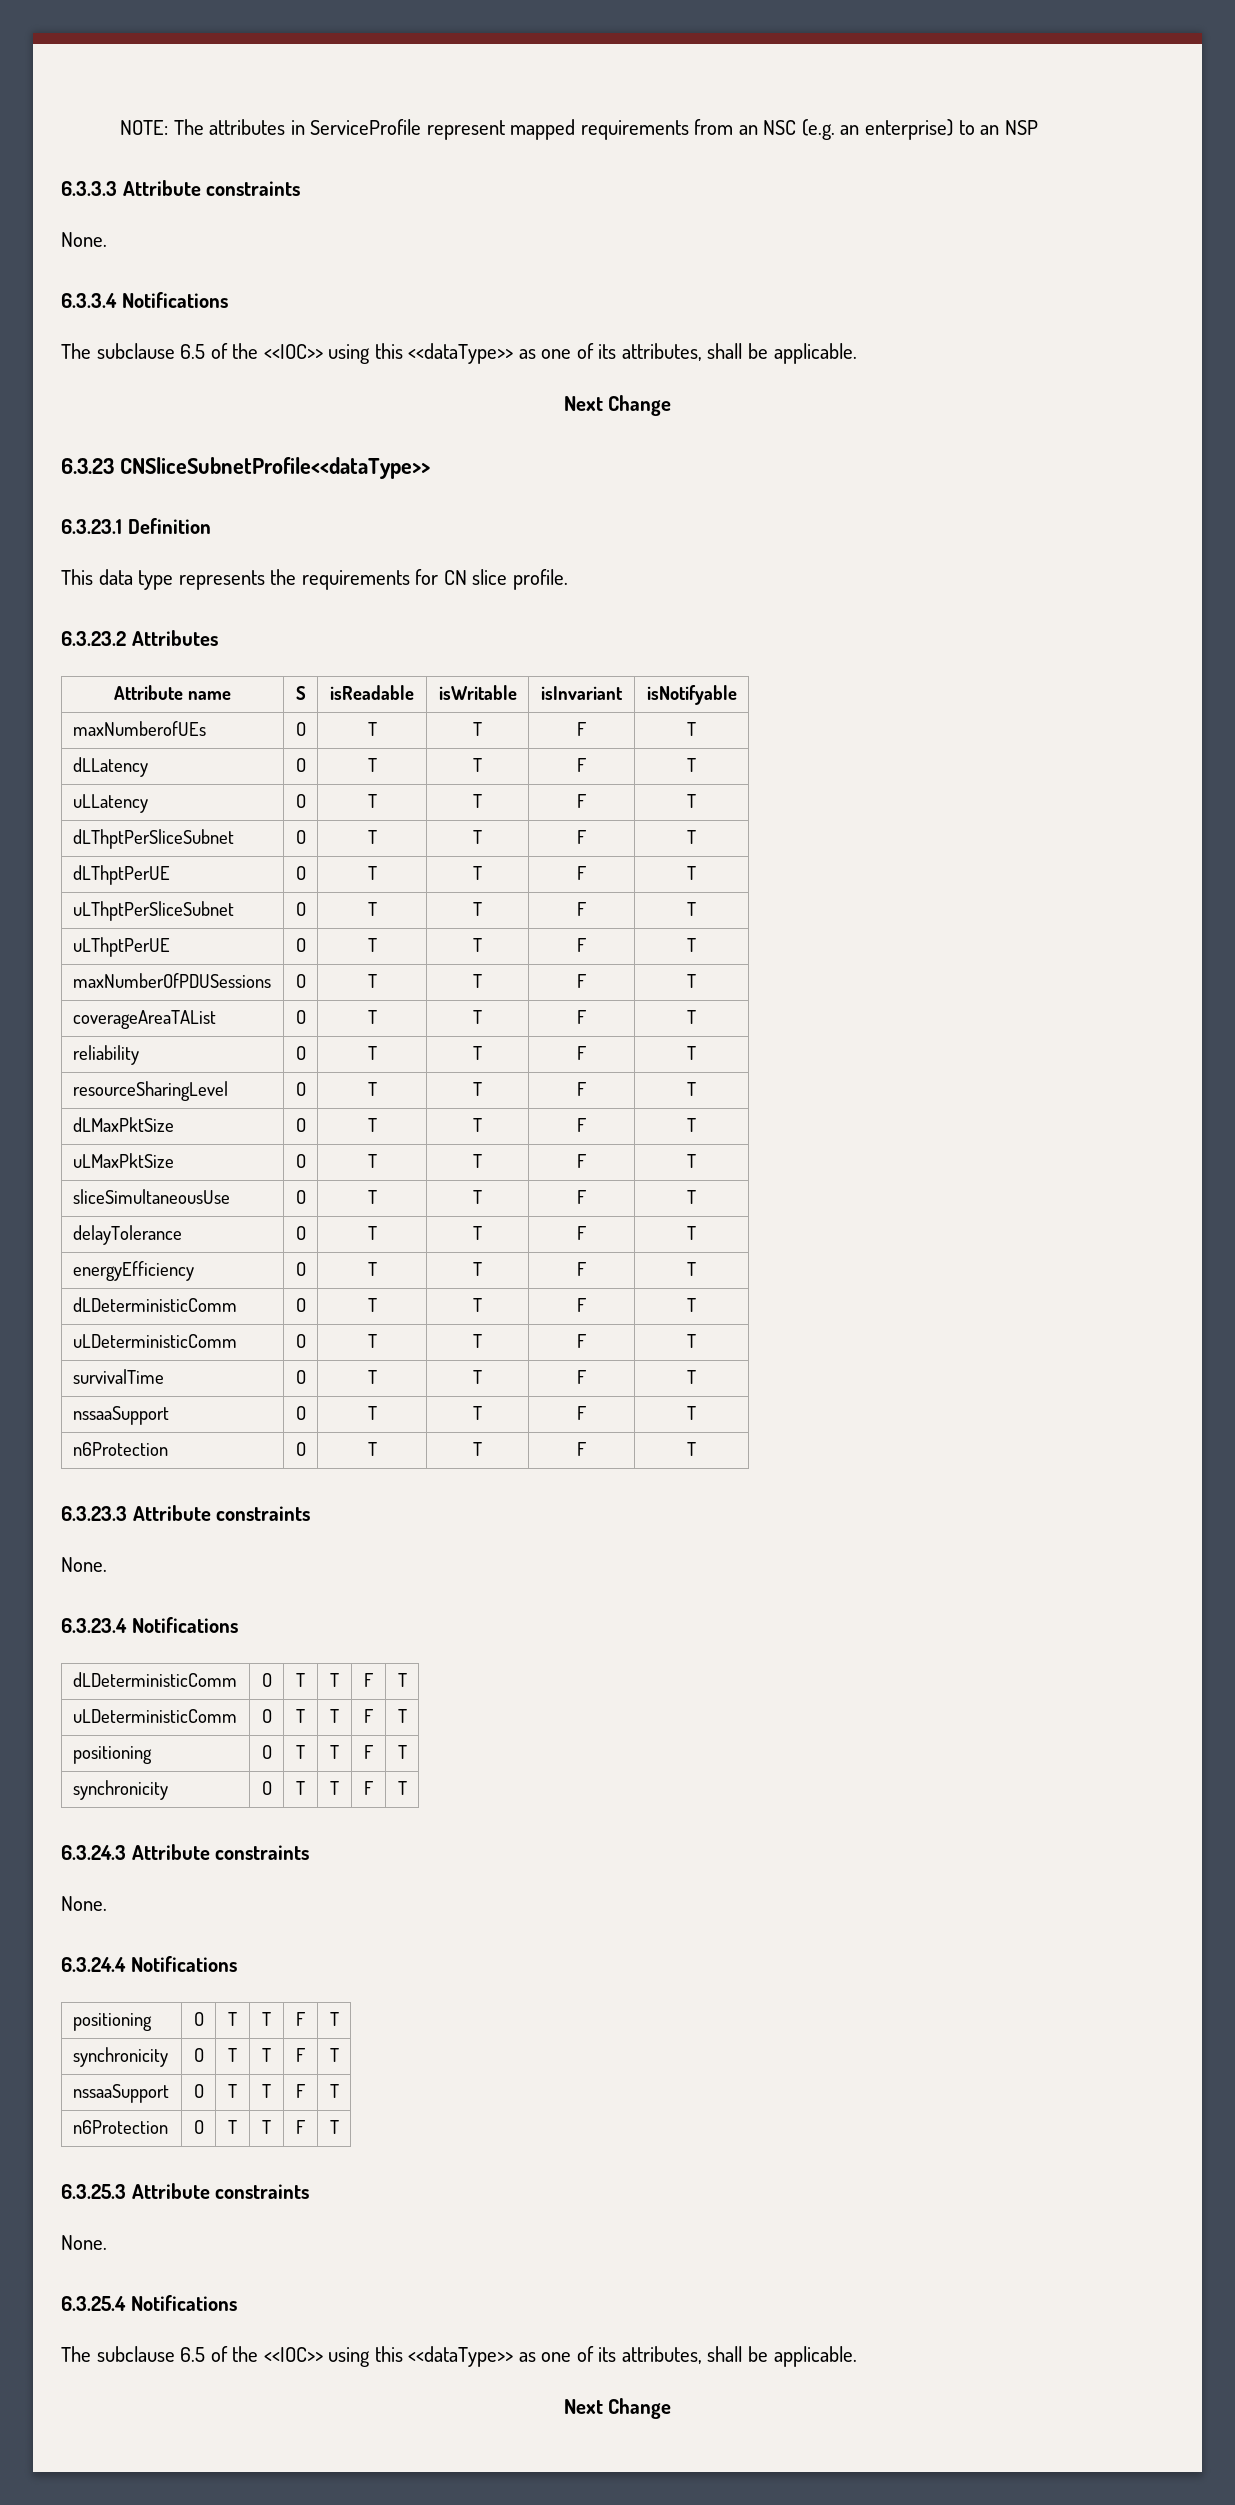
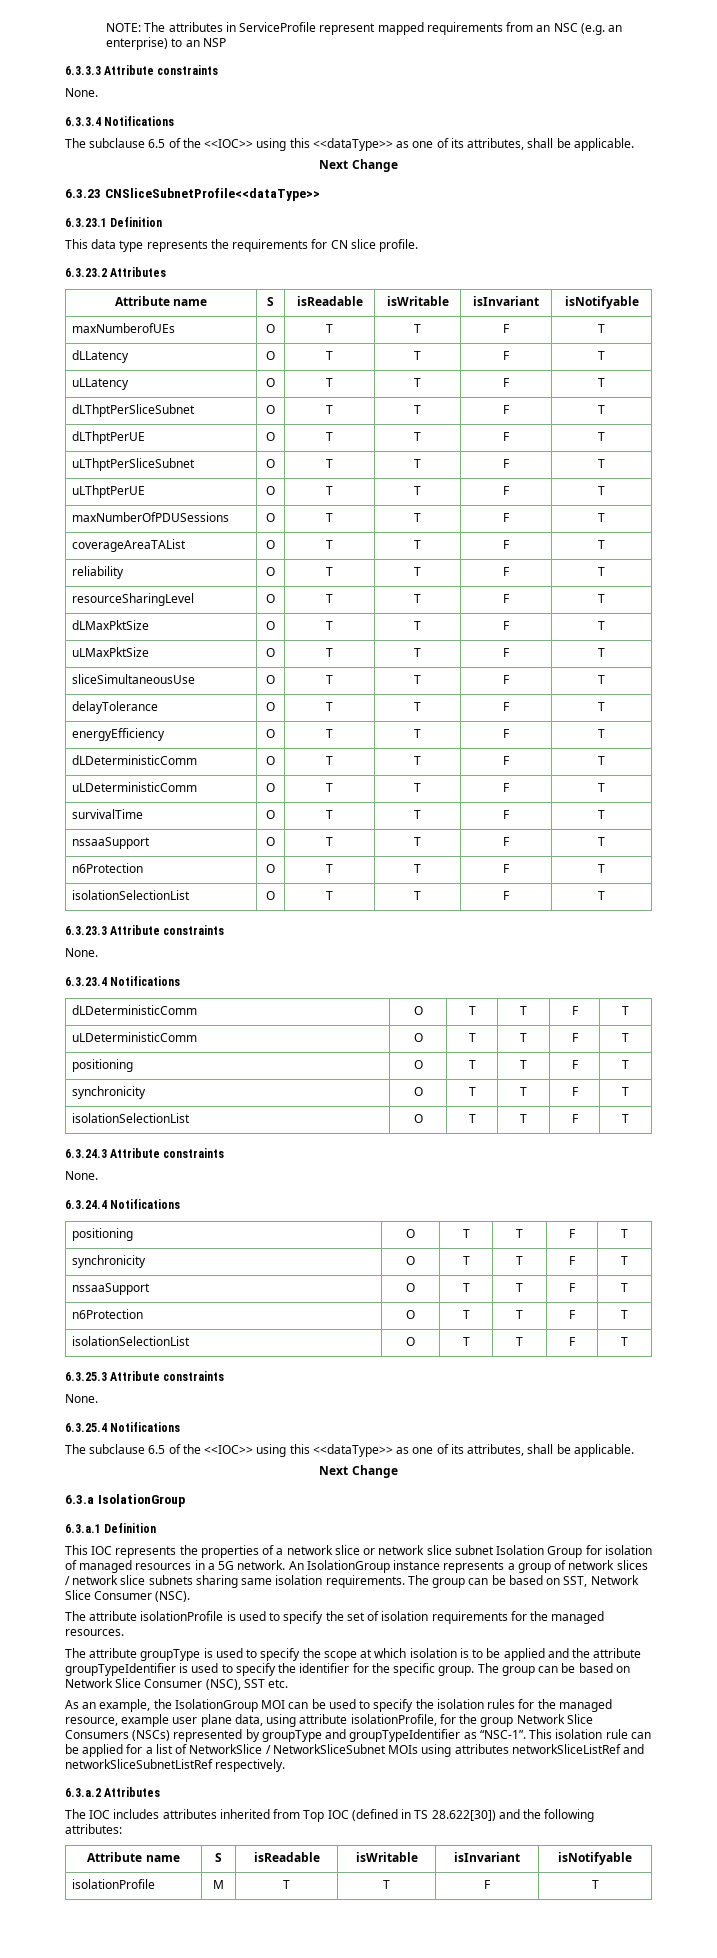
(696, 1449) none -> [72,890,191,900] [266,891,275,900] [326,891,333,900] [414,891,421,900] [503,891,509,900] [598,891,605,900] // isolationSelectionList | O | T | T | F | T
(407, 1788) none -> [72,1113,191,1123] [413,1114,423,1123] [468,1114,476,1123] [520,1114,527,1123] [571,1114,578,1123] [622,1114,629,1123] // isolationSelectionList | O | T | T | F | T
(339, 2127) none -> [72,1336,191,1346] [406,1337,415,1346] [462,1337,470,1346] [516,1337,523,1346] [569,1337,575,1346] [621,1337,628,1346] // isolationSelectionList | O | T | T | F | T
(672, 2408) none -> [65,1494,185,1507] [65,1523,157,1533] [65,1545,652,1558] [65,1560,648,1573] [65,1575,639,1588] [65,1590,191,1602] [65,1611,605,1624] [65,1629,124,1636] [65,1648,642,1661] [65,1663,630,1676] [65,1678,289,1690] [65,1699,612,1712] [65,1714,593,1727] [65,1729,651,1742] [65,1744,645,1757] [65,1759,286,1772] [65,1787,161,1797] [65,1809,595,1822] [65,1824,122,1834] [87,1852,180,1862] [215,1853,222,1862] [253,1852,320,1862] [355,1852,418,1862] [454,1852,520,1862] [558,1852,632,1865] [72,1879,156,1889] [213,1880,224,1889] [283,1880,290,1889] [383,1880,390,1889] [484,1880,490,1889] [591,1880,599,1889] // 6.3.a IsolationGroup // 6.3.a.1 Definition // This IOC represents the properties of a network slice or network slice subnet Isolation Group for isolation of managed resources in a 5G network. An IsolationGroup instance represents a group of network slices / network slice subnets sharing same isolation requirements. The group can be based on SST, Network Slice Consumer (NSC). // The attribute isolationProfile is used to specify the set of isolation requirements for the managed resources. // The attribute groupType is used to specify the scope at which isolation is to be applied and the attribute groupTypeIdentifier is used to specify the identifier for the specific group. The group can be based on Network Slice Consumer (NSC), SST etc. // As an example, the IsolationGroup MOI can be used to specify the isolation rules for the managed resource, example user plane data, using attribute isolationProfile, for the group Network Slice Consumers (NSCs) represented by groupType and groupTypeIdentifier as “NSC-1”. This isolation rule can be applied for a list of NetworkSlice / NetworkSliceSubnet MOIs using attributes networkSliceListRef and networkSliceSubnetListRef respectively. // 6.3.a.2 Attributes // The IOC includes attributes inherited from Top IOC (defined in TS 28.622[30]) and the following attributes: // Attribute name | S | isReadable | isWritable | isInvariant | isNotifyable // isolationProfile | M | T | T | F | T

